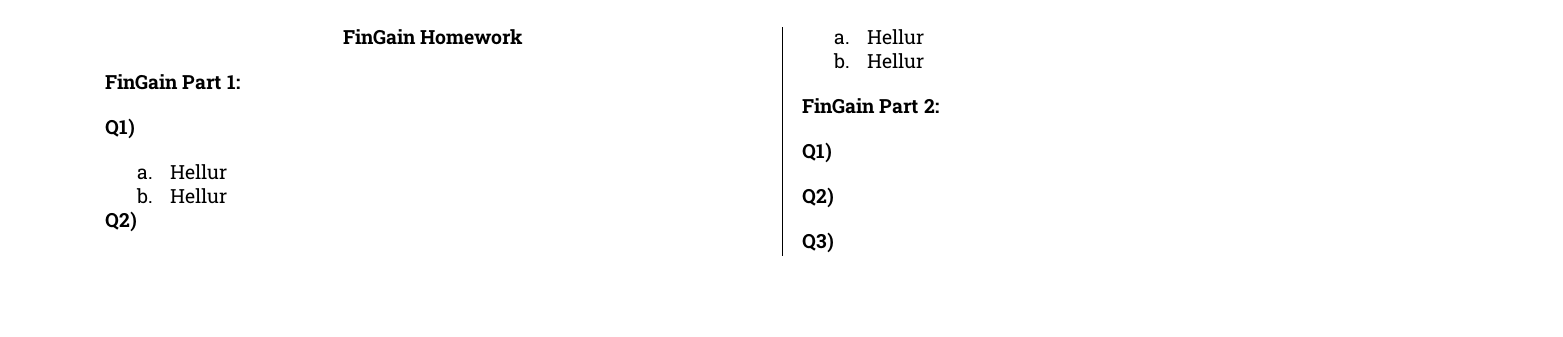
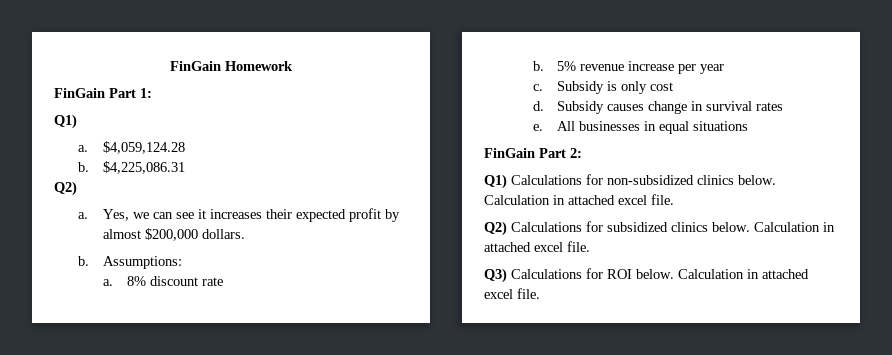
[169,164,227,180] [136,188,227,204] Hellur // b. Hellur -> [102,141,185,154] [78,161,185,174] $4,059,124.28 // b. $4,225,086.31
[866,29,924,45] [833,53,924,69] [802,98,939,114] [802,142,832,163] [802,187,834,208] [802,232,834,253] Hellur // b. Hellur // FinGain Part 2: // Q1) // Q2) // Q3) -> [102,208,400,222] [102,228,245,241] [78,256,182,269] [102,276,224,286] [532,61,725,74] [532,81,674,94] [532,101,784,114] [532,121,749,134] [484,148,582,158] [484,174,776,189] [484,194,674,205] [484,221,835,236] [484,241,590,252] [484,268,809,283] [484,288,540,299] Yes, we can see it increases their expected profit by almost $200,000 dollars. // b. Assumptions: // a. 8% discount rate // b. 5% revenue increase per year // c. Subsidy is only cost // d. Subsidy causes change in survival rates // e. All businesses in equal situations // FinGain Part 2: // Q1) Calculations for non-subsidized clinics below. Calculation in attached excel file. // Q2) Calculations for subsidized clinics below. Calculation in attached excel file. // Q3) Calculations for ROI below. Calculation in attached excel file.

